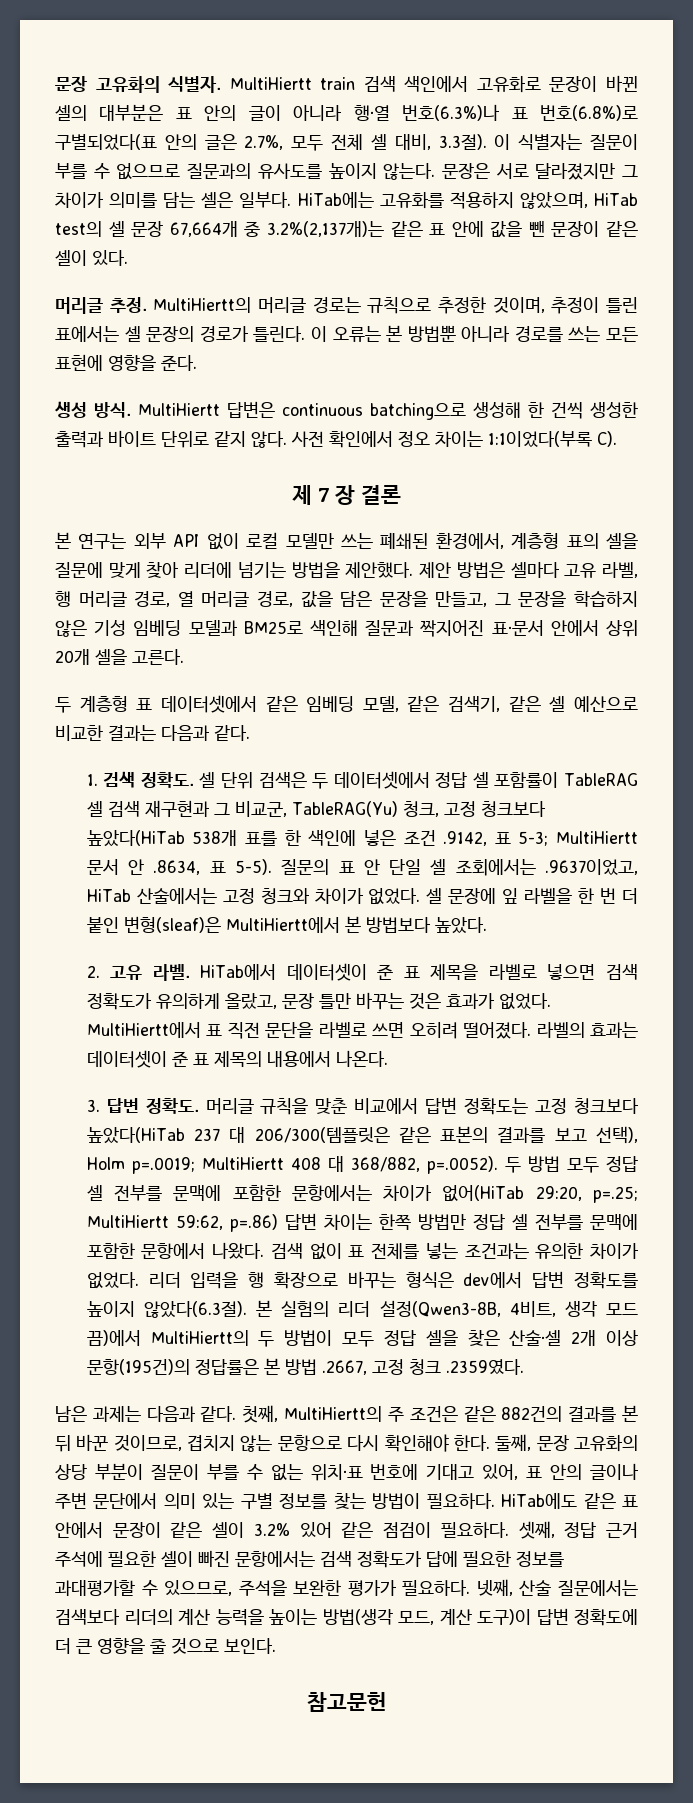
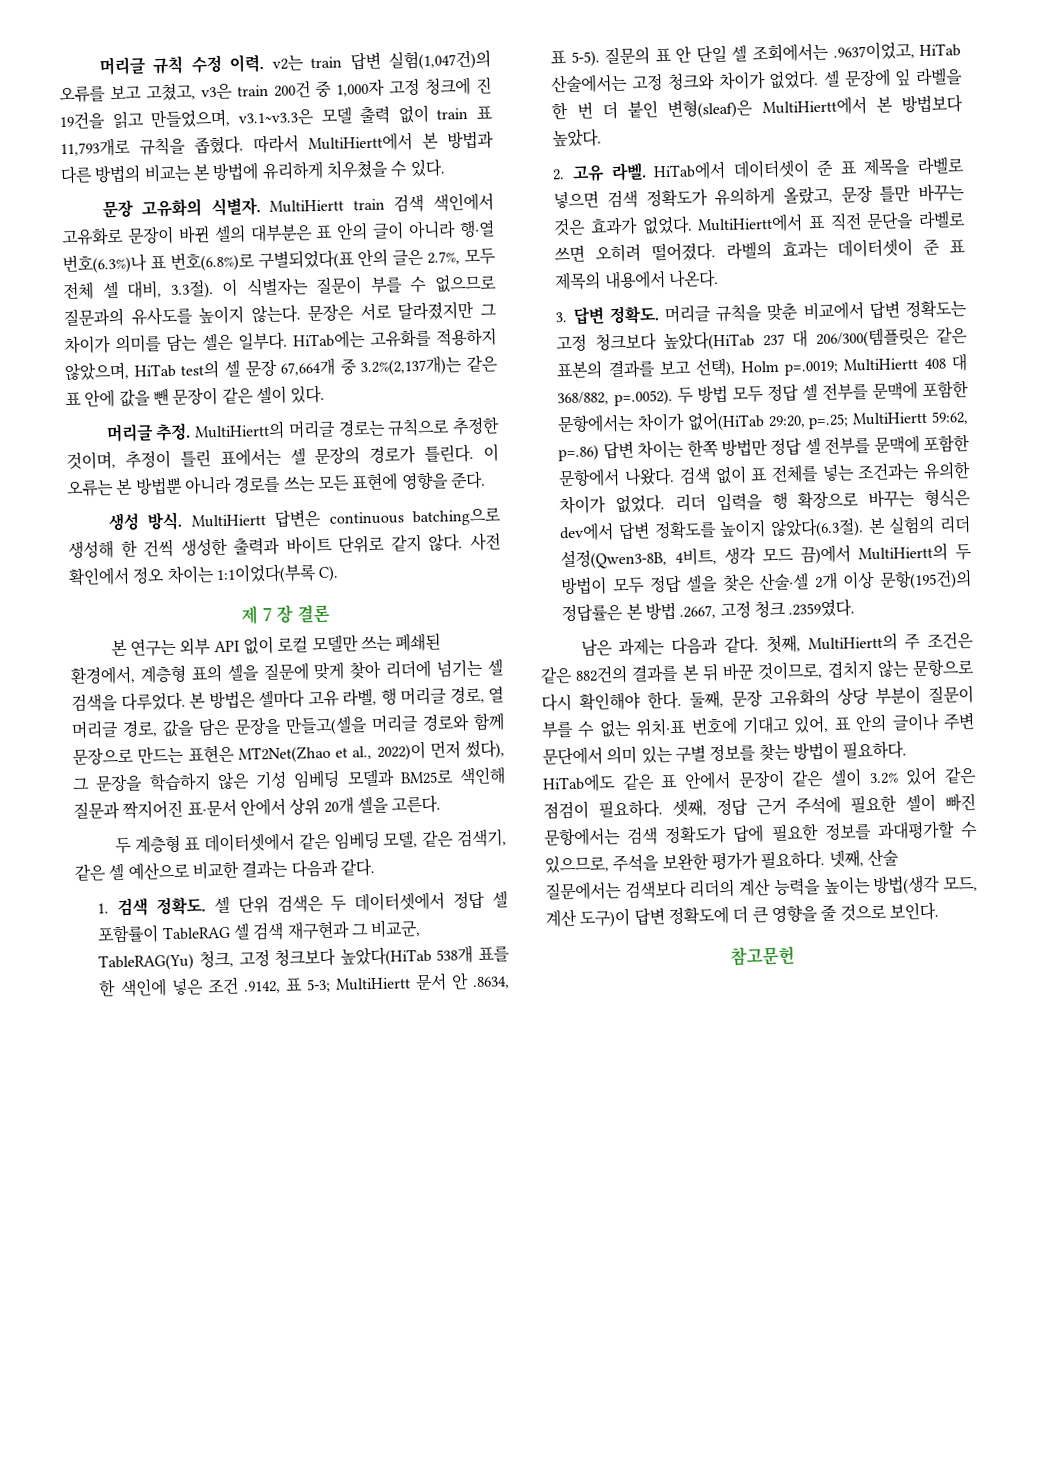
(55, 84) none -> [98,49,492,76] [59,76,492,104] [59,104,493,130] [60,130,494,158] [60,158,446,185] 머리글 규칙 수정 이력. v2는 train 답변 실험(1,047건)의 오류를 보고 고쳤고, v3은 train 200건 중 1,000자 고정 청크에 진 19건을 읽고 만들었으며, v3.1~v3.3은 모델 출력 없이 train 표 11,793개로 규칙을 좁혔다. 따라서 MultiHiertt에서 본 방법과 다른 방법의 비교는 본 방법에 유리하게 치우쳤을 수 있다. //
[291,562,452,578] 방법을 제안했다. 제안 -> [487,658,504,676] [71,691,206,712] 셀 검색을 다루었다. 본
[435,591,488,607] 만들고, -> [285,712,505,736] [72,739,505,765] 만들고(셀을 머리글 경로와 함께 문장으로 만드는 표현은 MT2Net(Zhao et al., 2022)이 먼저 썼다),

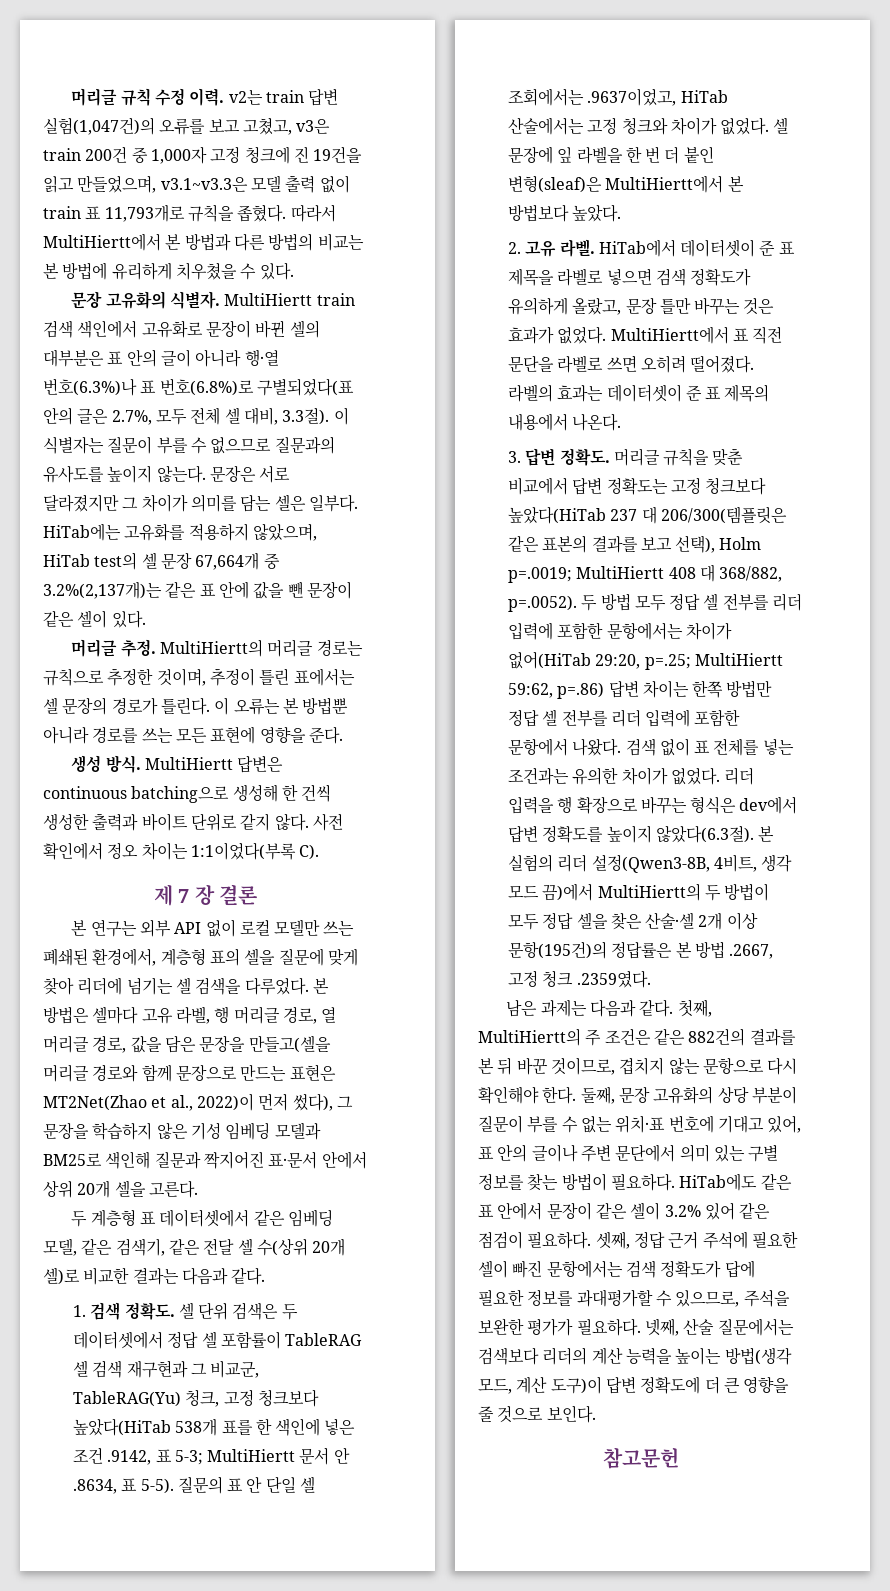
[108,861,190,881] 셀 예산으로 -> [203,1238,346,1256] [43,1267,80,1285] 전달 셀 수(상위 20개 셀)로
[871,381,918,401] 문맥에 -> [772,593,803,611] [507,622,553,640] 리더 입력에
[873,435,920,454] 문맥에 -> [610,709,691,727] 리더 입력에

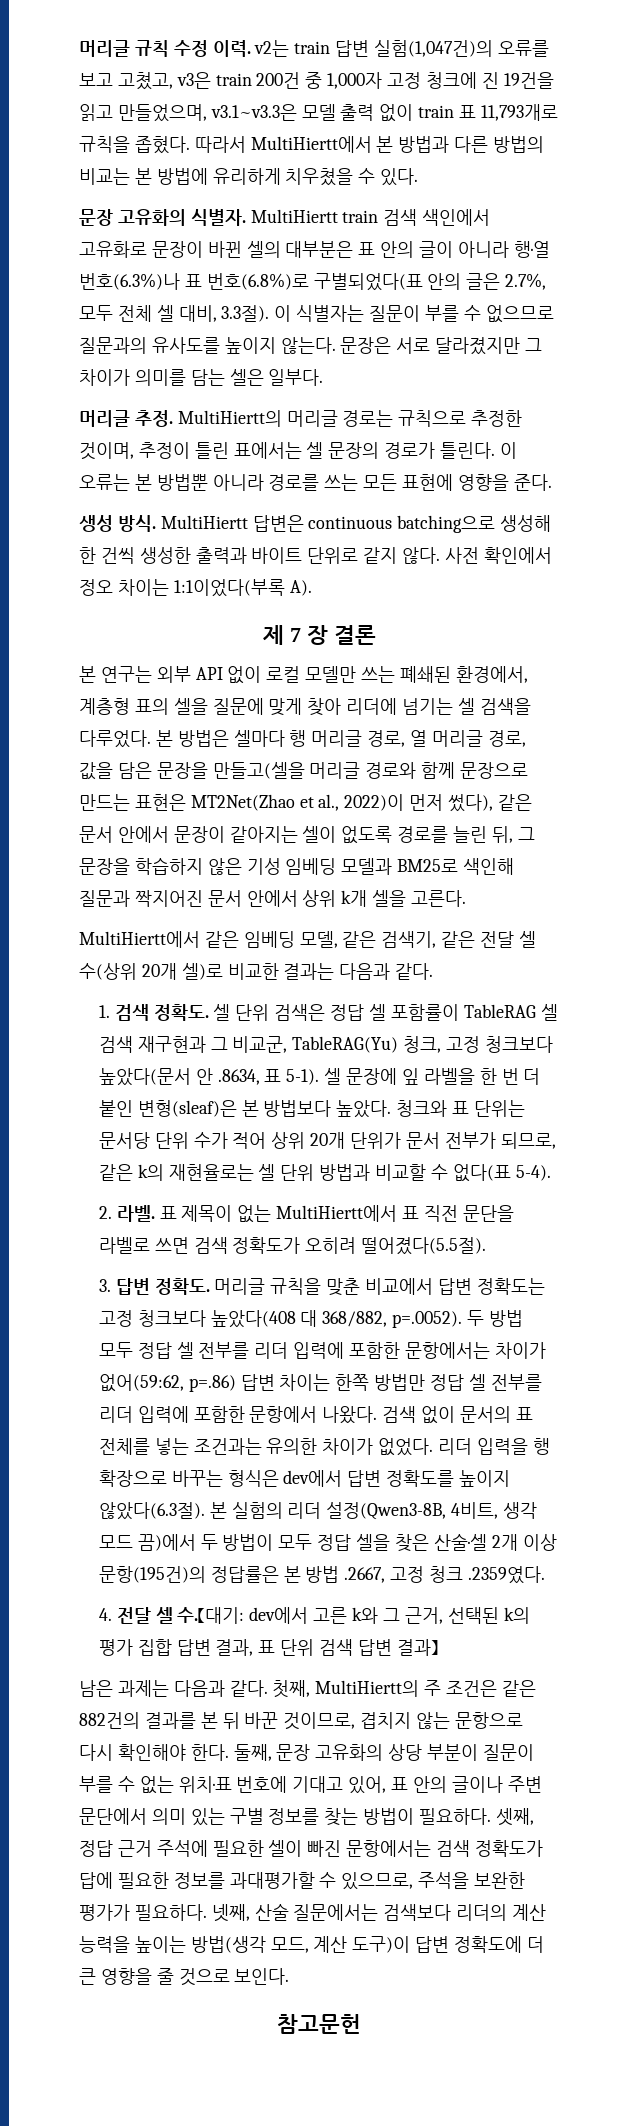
[43,523,317,541] [43,552,280,570] [43,581,352,599] [43,610,146,628] HiTab에는 고유화를 적용하지 않았으며, HiTab test의 셀 문장 67,664개 중 3.2%(2,137개)는 같은 표 안에 값을 뺀 문장이 같은 셀이 있다. -> (324, 377) none
[299,844,320,860] C). -> [289,580,312,596] A).
[141,1006,210,1024] 고유 라벨, -> (285, 738) none
(333, 1102) none -> [497,794,532,811] [79,826,513,844] 같은 문서 안에서 문장이 같아지는 셀이 없도록 경로를 늘린 뒤,
[268,1151,318,1169] 표·문서 -> [207,890,242,907] 문서
[77,1180,111,1198] 20개 -> [341,890,368,907] k개
[71,1209,250,1227] 두 계층형 표 데이터셋에서 -> [79,931,200,948] MultiHiertt에서
[281,1304,298,1320] [72,1331,163,1349] 두 데이터셋에서 -> (326, 1012) none
[72,1418,356,1436] [72,1447,350,1465] [72,1476,316,1494] [507,88,728,106] [507,117,770,135] 높았다(HiTab 538개 표를 한 색인에 넣은 조건 .9142, 표 5-3; MultiHiertt 문서 안 .8634, 표 5-5). 질문의 표 안 단일 셀 조회에서는 .9637이었고, HiTab 산술에서는 고정 청크와 차이가 없었다. -> [98,1068,320,1086] 높았다(문서 안 .8634, 표 5-1).
[605,175,724,193] MultiHiertt에서 -> (237, 1108) none
[507,239,795,257] [507,268,752,286] [507,297,775,315] [507,326,607,344] // 2. 고유 라벨. HiTab에서 데이터셋이 준 표 제목을 라벨로 넣으면 검색 정확도가 유의하게 올랐고, 문장 틀만 바꾸는 것은 효과가 없었다. -> [396,1100,525,1117] [98,1132,556,1149] [98,1164,551,1182] [98,1205,272,1223] 청크와 표 단위는 문서당 단위 수가 적어 상위 20개 단위가 문서 전부가 되므로, 같은 k의 재현율로는 셀 단위 방법과 비교할 수 없다(표 5-4). // 2. 라벨. 표 제목이 없는
[640,355,755,373] [507,384,770,402] [507,413,622,431] 오히려 떨어졌다. 라벨의 효과는 데이터셋이 준 표 제목의 내용에서 나온다. -> [193,1237,487,1255] 검색 정확도가 오히려 떨어졌다(5.5절).
[507,506,787,524] [507,535,762,553] [507,566,696,583] 높았다(HiTab 237 대 206/300(템플릿은 같은 표본의 결과를 보고 선택), Holm p=.0019; MultiHiertt 408 -> [210,1310,296,1328] 높았다(408
[507,651,783,670] [507,683,553,698] 없어(HiTab 29:20, p=.25; MultiHiertt 59:62, -> [98,1374,184,1392] 없어(59:62,
(690, 747) none -> [459,1406,511,1423] 문서의
[597,883,701,901] MultiHiertt의 -> (196, 1542) none
(651, 979) none -> [98,1607,530,1624] [98,1639,438,1656] // 4. 전달 셀 수.【대기: dev에서 고른 k와 그 근거, 선택된 k의 평가 집합 답변 결과, 표 단위 검색 답변 결과】
[679,1173,792,1191] [478,1202,771,1220] [478,1231,592,1249] HiTab에도 같은 표 안에서 문장이 같은 셀이 3.2% 있어 같은 점검이 필요하다. -> (492, 1816) none

